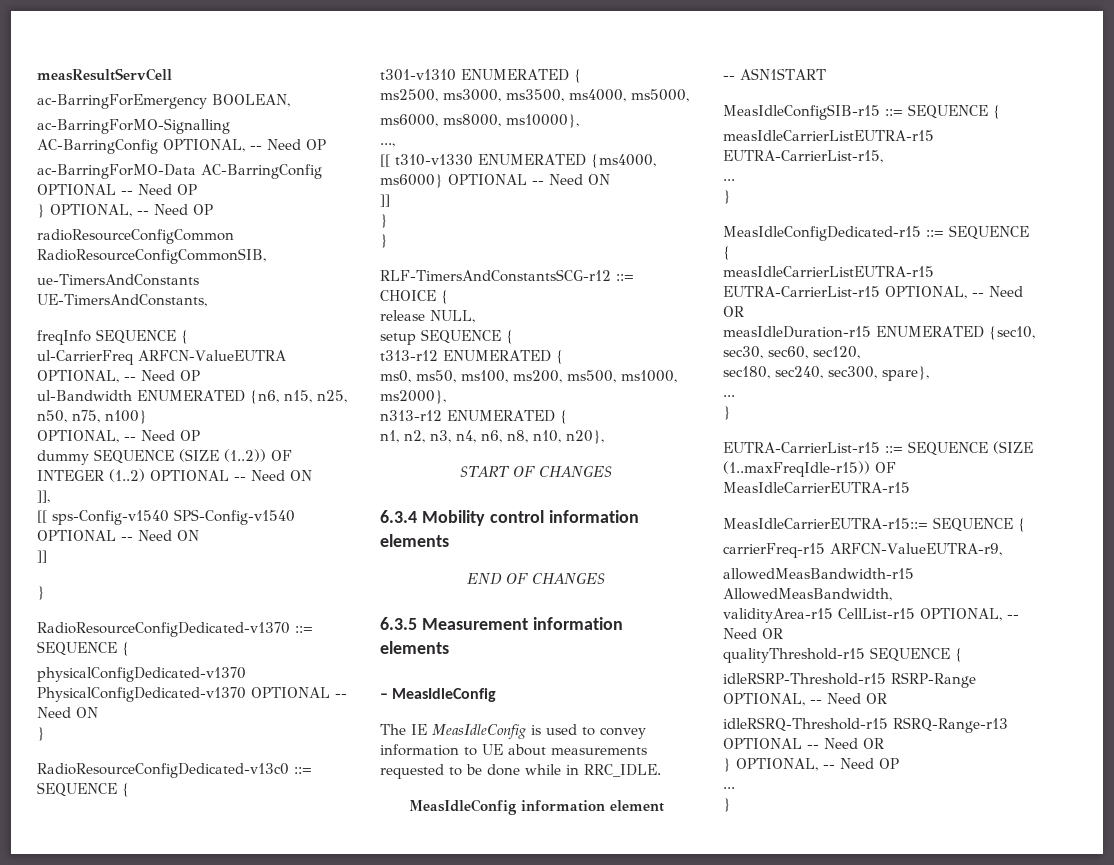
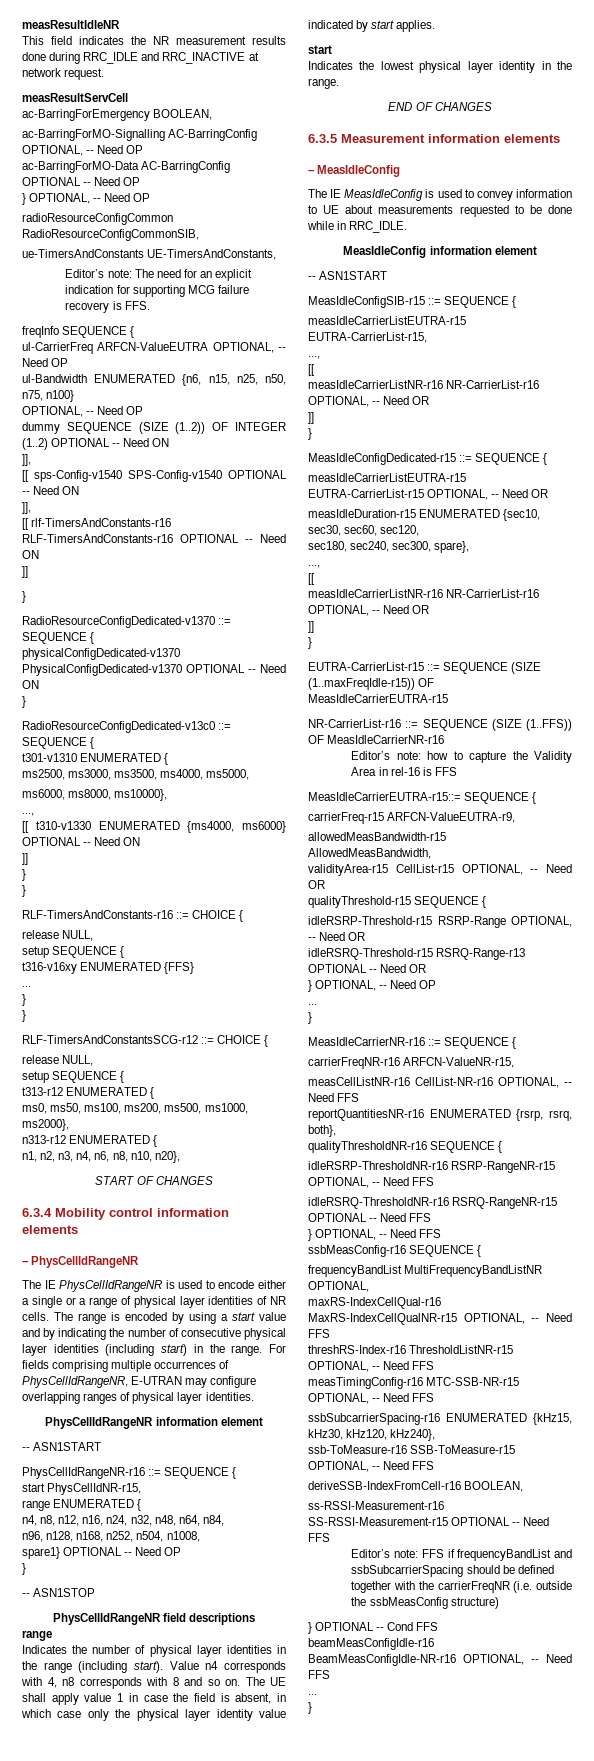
(37, 74) none -> [22,20,120,29] [22,36,286,45] [22,52,259,64] [22,68,105,80] measResultIdleNR // This field indicates the NR measurement results done during RRC_IDLE and RRC_INACTIVE at network request. //
(207, 300) none -> [65,269,253,281] [65,285,249,297] [65,301,150,313] // Editor’s note: The need for an explicit indication for supporting MCG failure recovery is FFS.
(199, 535) none -> [22,502,31,514] [22,518,172,530] [22,534,286,543] [22,550,39,559] // ]], // [[ rlf-TimersAndConstants-r16 RLF-TimersAndConstants-r16 OPTIONAL -- Need ON
(388, 241) none -> [22,910,244,922] [22,930,94,941] [22,946,125,958] [22,962,195,974] [22,986,31,987] [22,994,26,1006] [22,1010,26,1022] // RLF-TimersAndConstants-r16 ::= CHOICE { // release NULL, // setup SEQUENCE { // t316-v16xy ENUMERATED {FFS} // ... // } // }
(449, 540) none -> [22,1256,140,1268] [22,1280,287,1292] [22,1296,286,1308] [22,1312,286,1324] [22,1328,286,1340] [22,1344,286,1356] [22,1360,230,1372] [22,1376,257,1388] [22,1392,254,1404] [45,1417,263,1429] [22,1442,102,1451] [22,1467,237,1479] [22,1483,142,1495] [22,1499,142,1511] [22,1515,224,1526] [22,1531,200,1542] [22,1547,182,1559] [22,1563,26,1575] [22,1588,96,1597] [52,1613,256,1625] [22,1630,52,1641] [22,1645,286,1657] [22,1661,286,1673] [21,1677,286,1689] [22,1693,286,1705] [21,1709,286,1721] [308,20,436,32] [308,45,332,54] [308,61,572,73] [308,78,339,89] // – PhysCellIdRangeNR // The IE PhysCellIdRangeNR is used to encode either a single or a range of physical layer identities of NR cells. The range is encoded by using a start value and by indicating the number of consecutive physical layer identities (including start) in the range. For fields comprising multiple occurrences of PhysCellIdRangeNR, E-UTRAN may configure overlapping ranges of physical layer identities. // PhysCellIdRangeNR information element // -- ASN1START // PhysCellIdRangeNR-r16 ::= SEQUENCE { // start PhysCellIdNR-r15, // range ENUMERATED { // n4, n8, n12, n16, n24, n32, n48, n64, n84, // n96, n128, n168, n252, n504, n1008, // spare1} OPTIONAL -- Need OP // } // -- ASN1STOP // PhysCellIdRangeNR field descriptions // range // Indicates the number of physical layer identities in the range (including start). Value n4 corresponds with 4, n8 corresponds with 8 and so on. The UE shall apply value 1 in case the field is absent, in which case only the physical layer identity value indicated by start applies. // start // Indicates the lowest physical layer identity in the range.
[723,179,735,181] ... -> [308,356,320,359] [308,364,315,376] [308,380,540,389] [308,396,430,407] [308,412,314,424] ..., // [[ // measIdleCarrierListNR-r16 NR-CarrierList-r16 OPTIONAL, -- Need OR // ]]
[723,395,735,397] ... -> [308,565,320,568] [308,573,315,585] [308,589,540,598] [308,605,430,616] [308,621,314,633] ..., // [[ // measIdleCarrierListNR-r16 NR-CarrierList-r16 OPTIONAL, -- Need OR // ]]
(910, 487) none -> [308,719,572,731] [308,735,445,744] [351,751,572,763] [351,767,457,776] // NR-CarrierList-r16 ::= SEQUENCE (SIZE (1..FFS)) OF MeasIdleCarrierNR-r16 // Editor’s note: how to capture the Validity Area in rel-16 is FFS
(731, 805) none -> [308,1037,517,1049] [308,1057,515,1069] [308,1077,572,1088] [308,1093,360,1102] [308,1109,572,1121] [308,1125,336,1137] [308,1141,503,1153] [308,1161,556,1173] [308,1177,435,1188] [308,1197,558,1209] [308,1213,432,1222] [308,1229,442,1241] [308,1245,482,1257] [308,1265,543,1277] [308,1281,369,1292] [308,1297,441,1309] [308,1313,572,1325] [308,1329,330,1338] [308,1345,514,1354] [308,1361,435,1372] [308,1377,520,1389] [308,1393,435,1404] [308,1413,572,1425] [308,1429,436,1441] [308,1445,516,1454] [308,1461,435,1472] [308,1481,524,1492] [308,1501,444,1510] [308,1517,550,1526] [308,1533,330,1542] [351,1549,572,1561] [351,1565,554,1577] [351,1581,572,1593] [351,1597,499,1609] [308,1622,439,1634] [308,1638,434,1650] [308,1654,572,1666] [308,1670,330,1679] [308,1694,317,1695] [308,1702,312,1714] // MeasIdleCarrierNR-r16 ::= SEQUENCE { // carrierFreqNR-r16 ARFCN-ValueNR-r15, // measCellListNR-r16 CellList-NR-r16 OPTIONAL, -- Need FFS // reportQuantitiesNR-r16 ENUMERATED {rsrp, rsrq, both}, // qualityThresholdNR-r16 SEQUENCE { // idleRSRP-ThresholdNR-r16 RSRP-RangeNR-r15 OPTIONAL, -- Need FFS // idleRSRQ-ThresholdNR-r16 RSRQ-RangeNR-r15 OPTIONAL -- Need FFS // } OPTIONAL, -- Need FFS // ssbMeasConfig-r16 SEQUENCE { // frequencyBandList MultiFrequencyBandListNR OPTIONAL, // maxRS-IndexCellQual-r16 MaxRS-IndexCellQualNR-r15 OPTIONAL, -- Need FFS // threshRS-Index-r16 ThresholdListNR-r15 OPTIONAL, -- Need FFS // measTimingConfig-r16 MTC-SSB-NR-r15 OPTIONAL, -- Need FFS // ssbSubcarrierSpacing-r16 ENUMERATED {kHz15, kHz30, kHz120, kHz240}, // ssb-ToMeasure-r16 SSB-ToMeasure-r15 OPTIONAL, -- Need FFS // deriveSSB-IndexFromCell-r16 BOOLEAN, // ss-RSSI-Measurement-r16 SS-RSSI-Measurement-r15 OPTIONAL -- Need FFS // Editor’s note: FFS if frequencyBandList and ssbSubcarrierSpacing should be defined together with the carrierFreqNR (i.e. outside the ssbMeasConfig structure) // } OPTIONAL -- Cond FFS // beamMeasConfigIdle-r16 BeamMeasConfigIdle-NR-r16 OPTIONAL, -- Need FFS // ... // }

